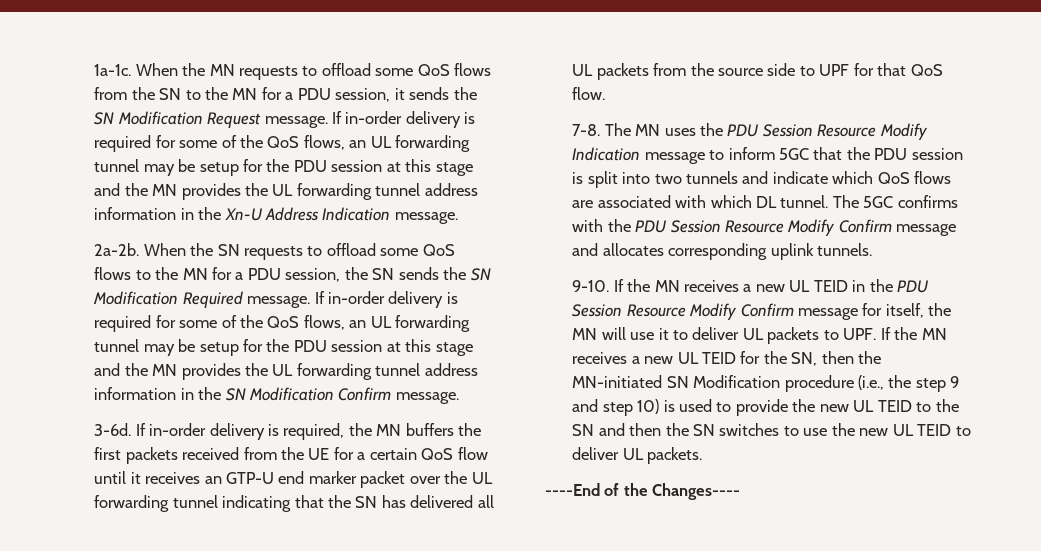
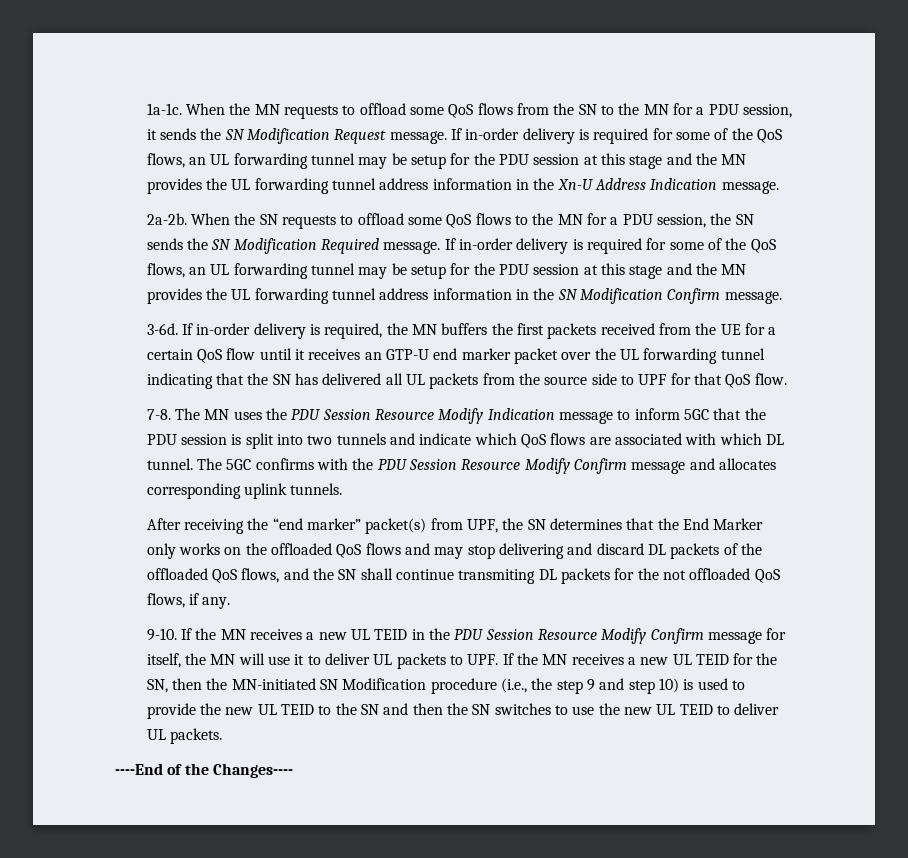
(873, 249) none -> [146,518,764,534] [146,543,762,559] [146,568,780,584] [146,593,231,609] // After receiving the “end marker” packet(s) from UPF, the SN determines that the End Marker only works on the offloaded QoS flows and may stop delivering and discard DL packets of the offloaded QoS flows, and the SN shall continue transmiting DL packets for the not offloaded QoS flows, if any.

